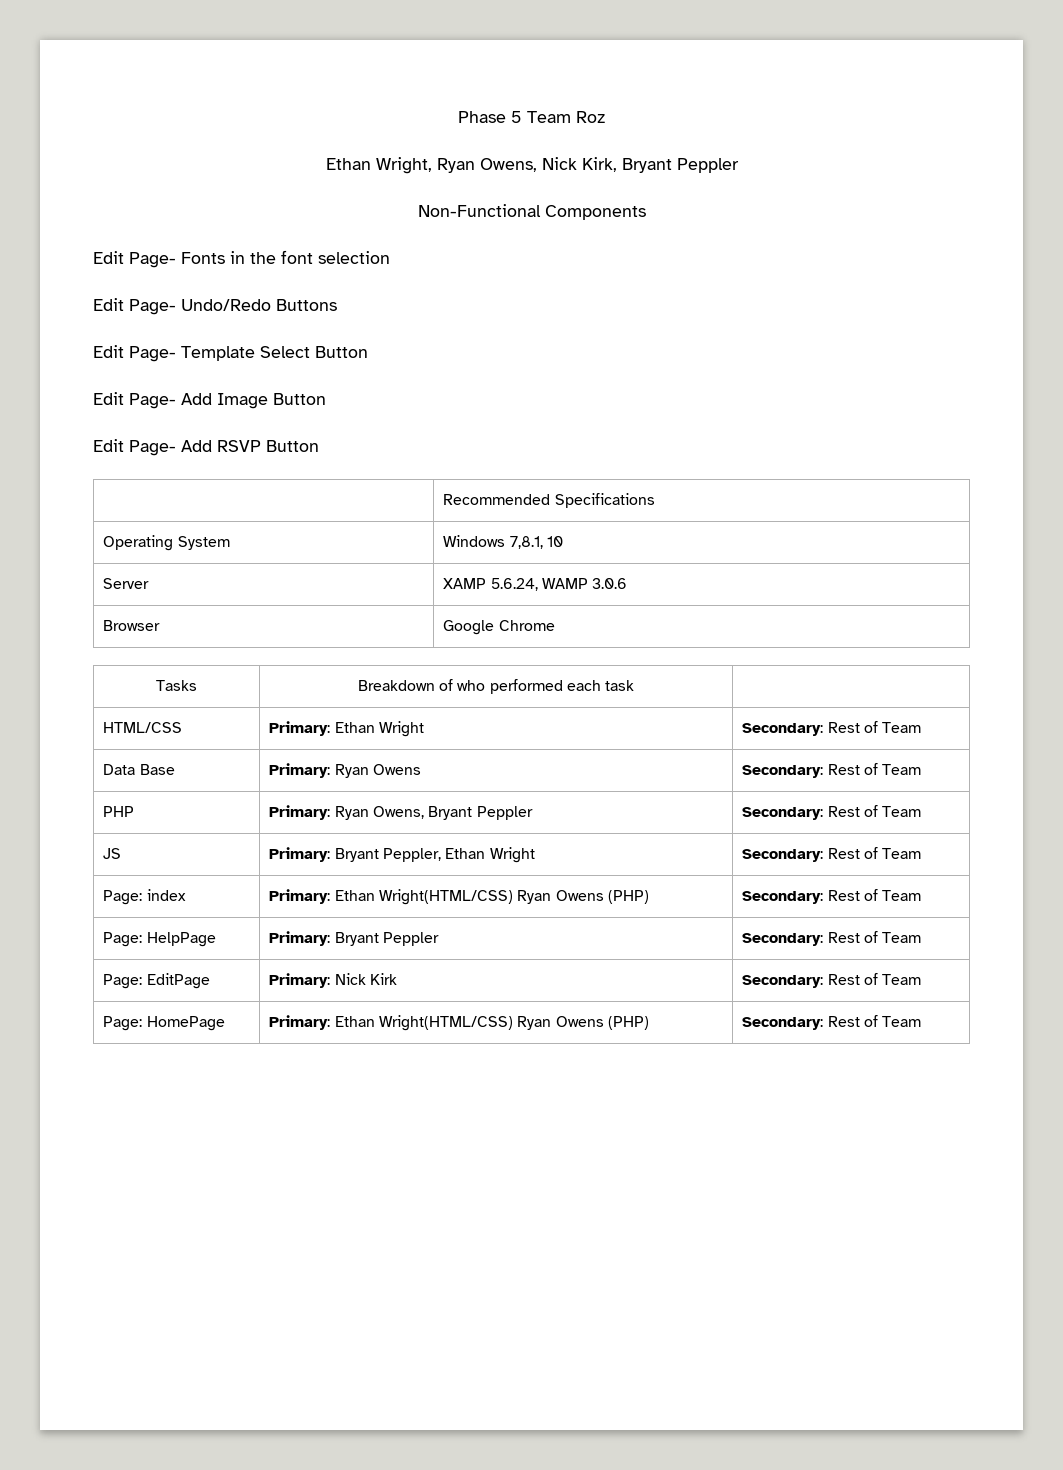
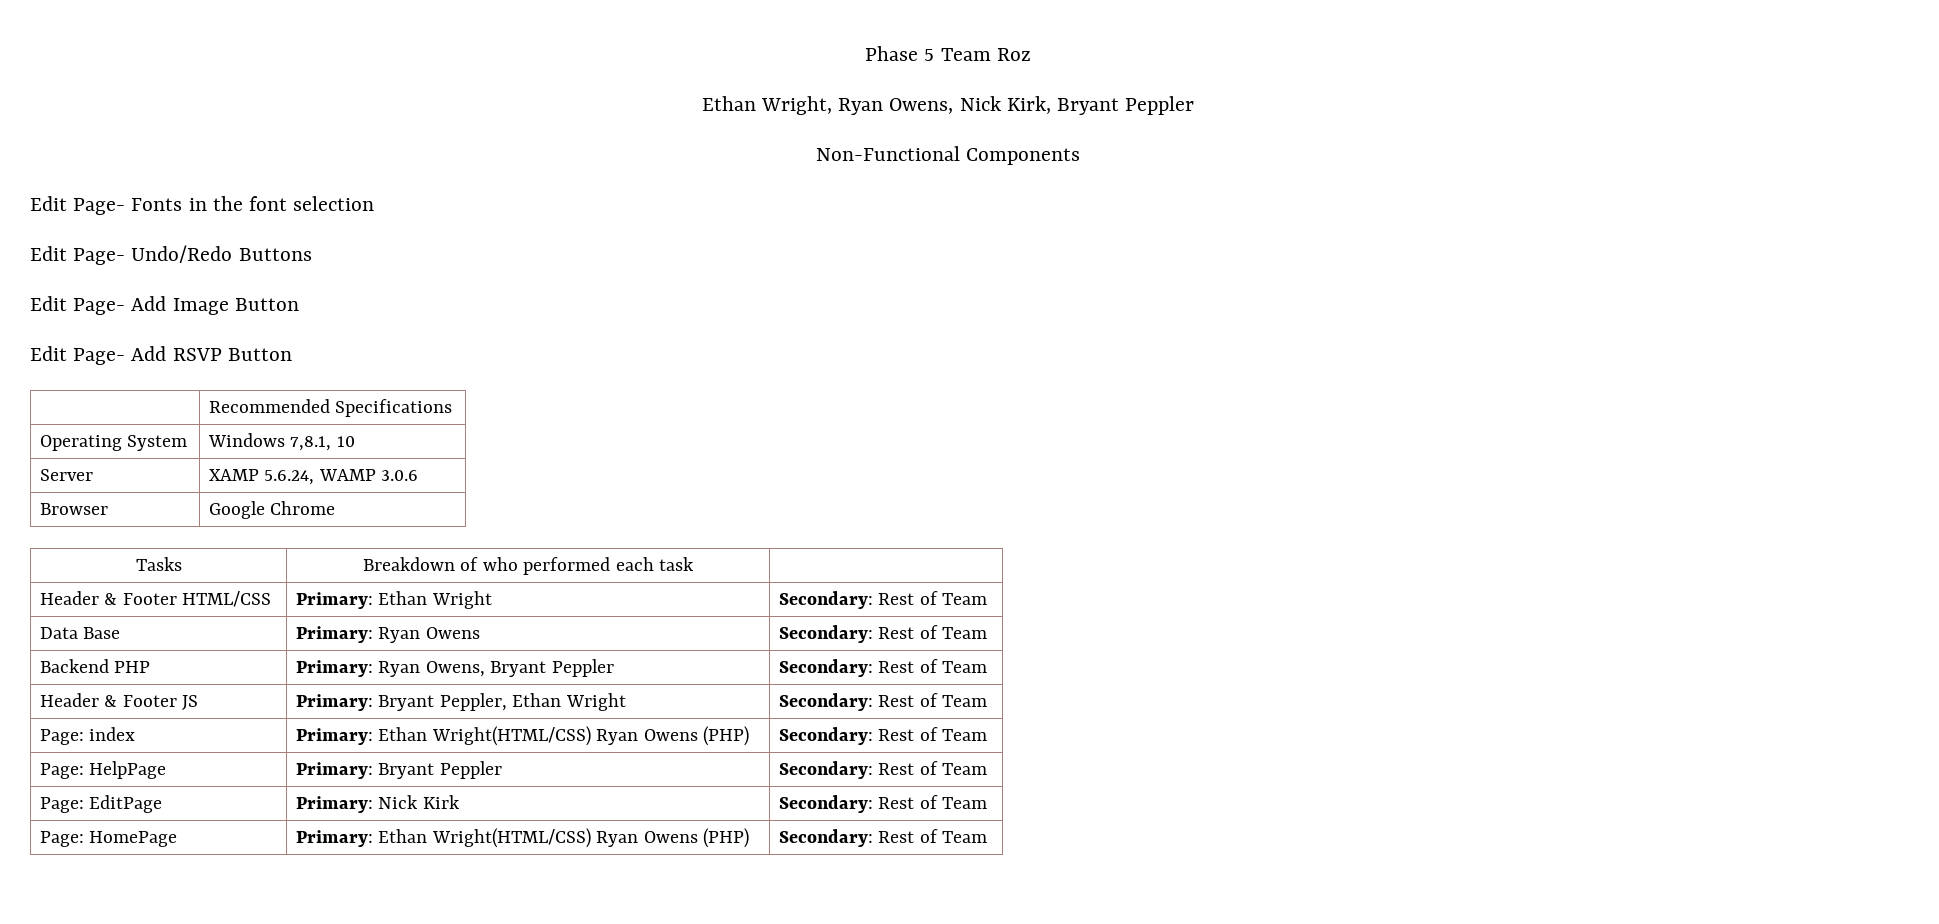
[93,345,368,362] // Edit Page- Template Select Button -> (312, 254) none
(635, 685) none -> [39,591,177,605] Header & Footer
(922, 769) none -> [39,659,109,673] Backend
(922, 811) none -> [39,693,177,707] Header & Footer

